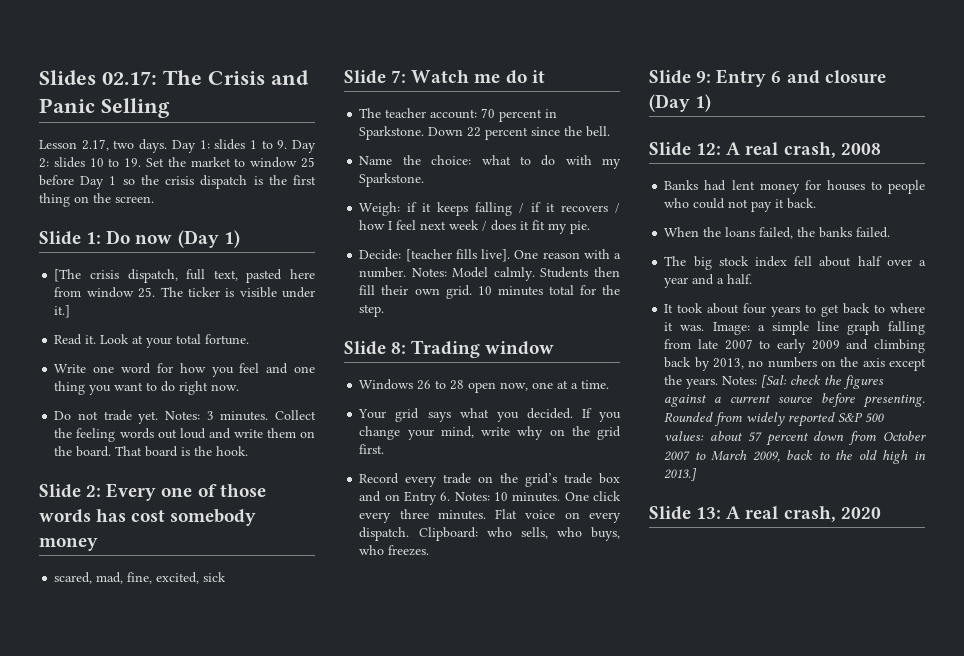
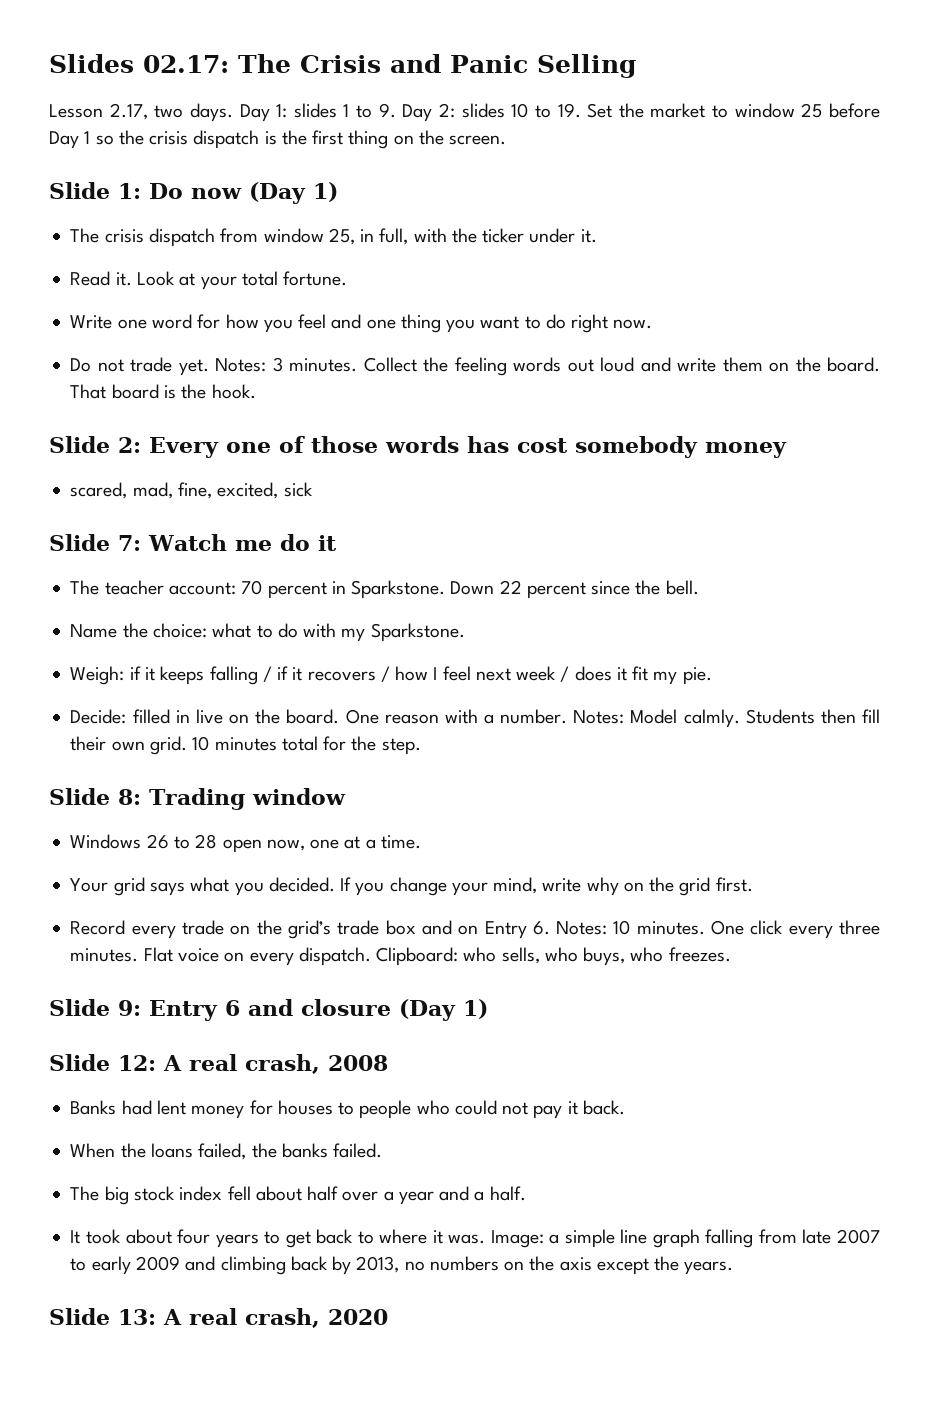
[54,269,315,283] [54,287,315,298] [54,305,71,318] [The crisis dispatch, full text, pasted here from window 25. The ticker is visible under it.] -> [70,228,597,247] The crisis dispatch from window 25, in full, with the ticker under it.
[405,249,511,262] [teacher fills live]. -> [132,709,340,724] filled in live on the board.
[722,375,885,389] [664,393,925,408] [664,412,885,427] [664,431,926,446] [664,450,926,464] [664,468,698,481] Notes: [Sal: check the figures against a current source before presenting. Rounded from widely reported S&P 500 values: about 57 percent down from October 2007 to March 2009, back to the old high in 2013.] -> (734, 1268) none

